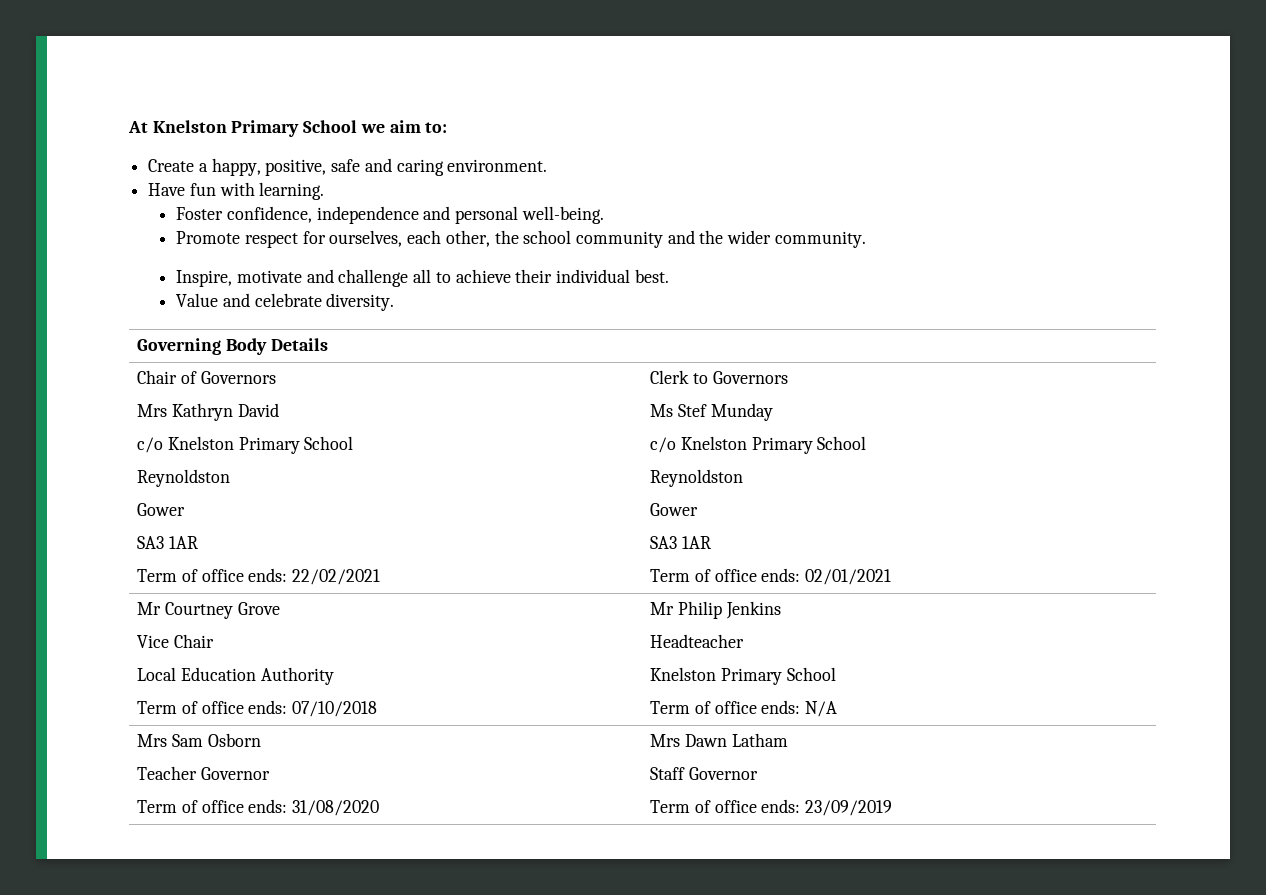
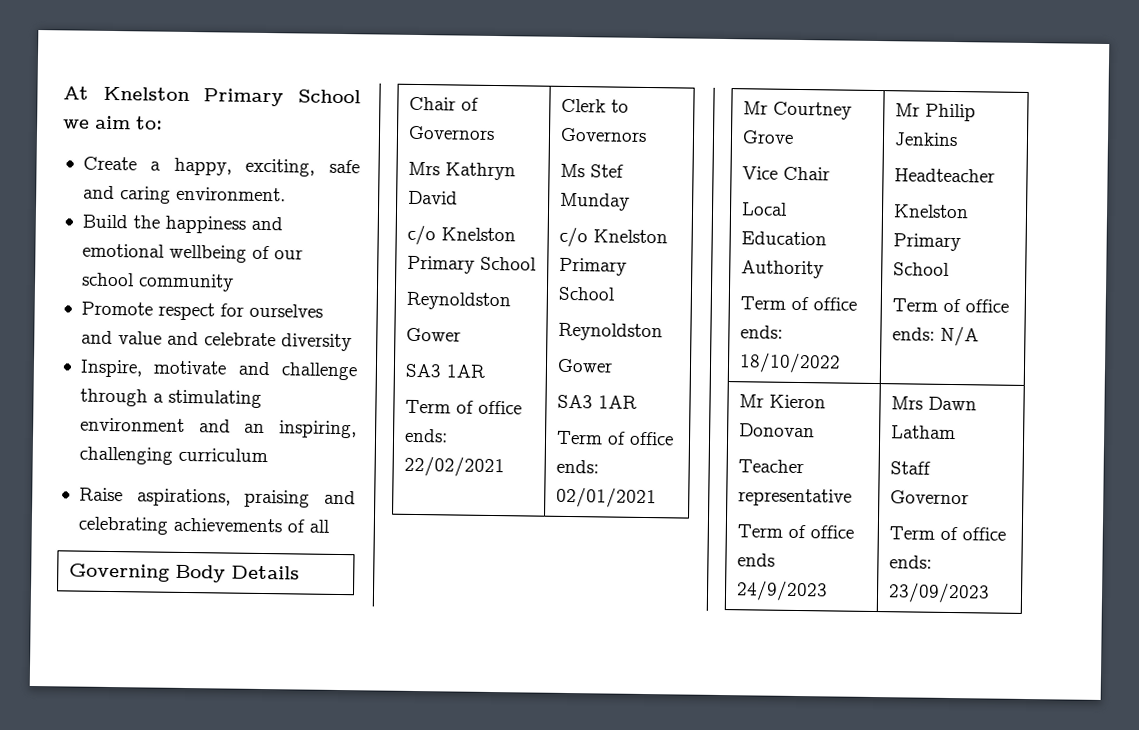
[265,159,327,176] positive, -> [245,158,316,177] exciting,
[148,182,325,200] [176,206,604,224] [176,230,866,248] [176,269,669,287] [176,293,395,311] Have fun with learning. // Foster confidence, independence and personal well-being. // Promote respect for ourselves, each other, the school community and the wider community. // Inspire, motivate and challenge all to achieve their individual best. // Value and celebrate diversity. -> [81,214,283,234] [81,243,303,263] [80,272,234,292] [80,301,323,321] [80,330,352,352] [79,359,358,381] [79,388,262,408] [79,417,358,439] [78,446,268,465] [78,487,357,508] [77,516,330,535] Build the happiness and emotional wellbeing of our school community // Promote respect for ourselves and value and celebrate diversity // Inspire, motivate and challenge through a stimulating environment and an inspiring, challenging curriculum // Raise aspirations, praising and celebrating achievements of all
[292,701,378,717] 07/10/2018 -> [738,352,841,374] 18/10/2022
[137,733,261,747] Mrs Sam Osborn -> [738,394,826,409] [738,423,815,438] Mr Kieron Donovan
[200,767,270,780] [137,799,380,816] Governor // Term of office ends: 31/08/2020 -> [737,488,852,507] [736,524,854,539] [736,553,775,567] [735,580,828,602] representative // Term of office ends 24/9/2023
[805,800,893,816] 23/09/2019 -> [887,582,990,604] 23/09/2023

